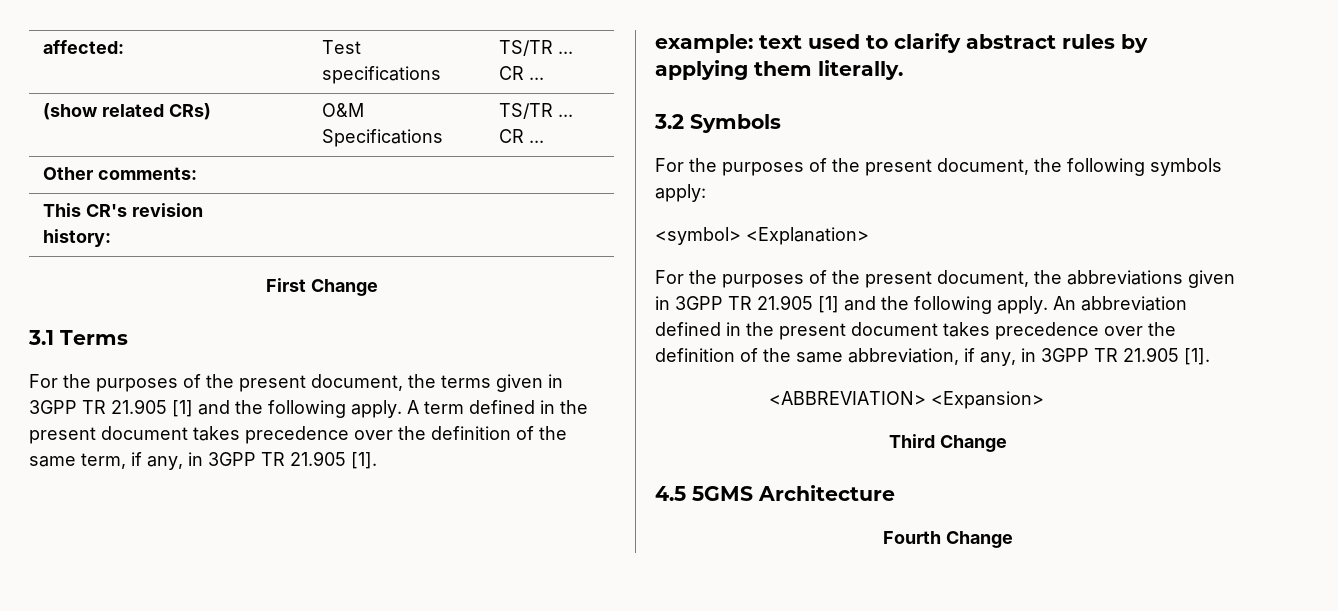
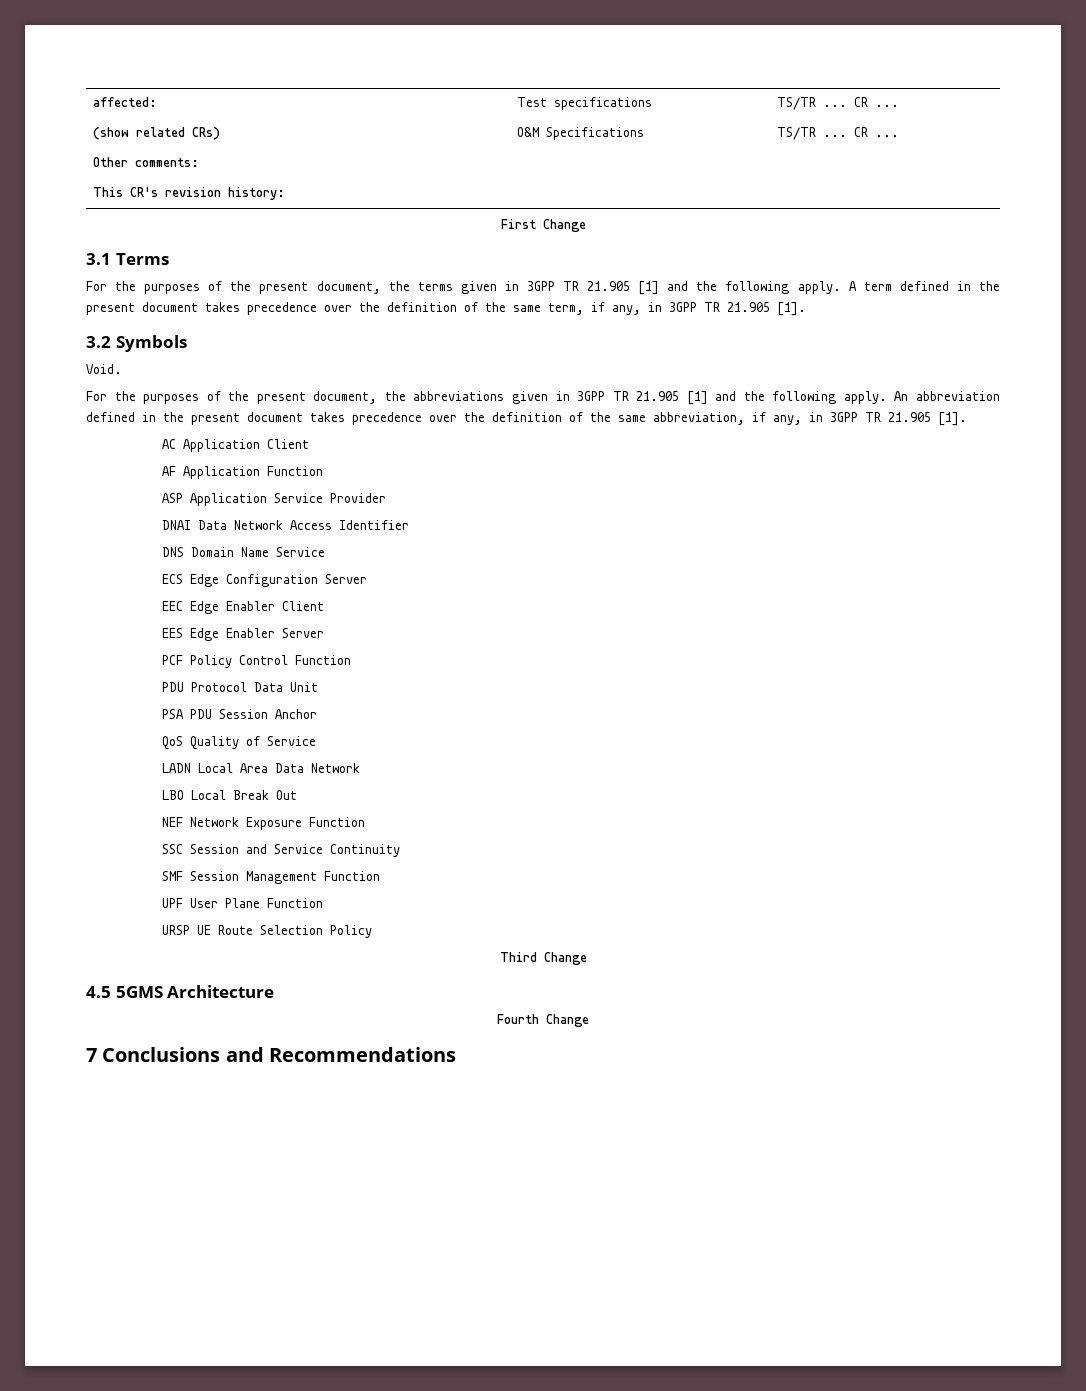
[655,33,1148,53] [655,60,903,80] [654,114,781,133] [655,158,1222,176] [655,184,706,202] [655,227,869,245] example: text used to clarify abstract rules by applying them literally. // 3.2 Symbols // For the purposes of the present document, the following symbols apply: // <symbol> <Explanation> -> [86,335,187,352] [86,364,122,374] 3.2 Symbols // Void.
[769,391,1045,409] <ABBREVIATION> <Expansion> -> [161,439,309,452] [161,466,323,479] [161,493,386,506] [161,520,409,530] [161,547,325,557] [161,574,367,587] [161,601,324,614] [161,628,324,641] [161,655,351,668] [161,682,318,692] [161,709,317,719] [161,736,316,750] [161,763,360,773] [161,790,297,800] [161,817,365,830] [161,844,400,857] [161,871,380,884] [161,898,323,908] [161,925,372,938] AC Application Client // AF Application Function // ASP Application Service Provider // DNAI Data Network Access Identifier // DNS Domain Name Service // ECS Edge Configuration Server // EEC Edge Enabler Client // EES Edge Enabler Server // PCF Policy Control Function // PDU Protocol Data Unit // PSA PDU Session Anchor // QoS Quality of Service // LADN Local Area Data Network // LBO Local Break Out // NEF Network Exposure Function // SSC Session and Service Continuity // SMF Session Management Function // UPF User Plane Function // URSP UE Route Selection Policy
(1013, 539) none -> [86,1047,456,1062] // 7 Conclusions and Recommendations

